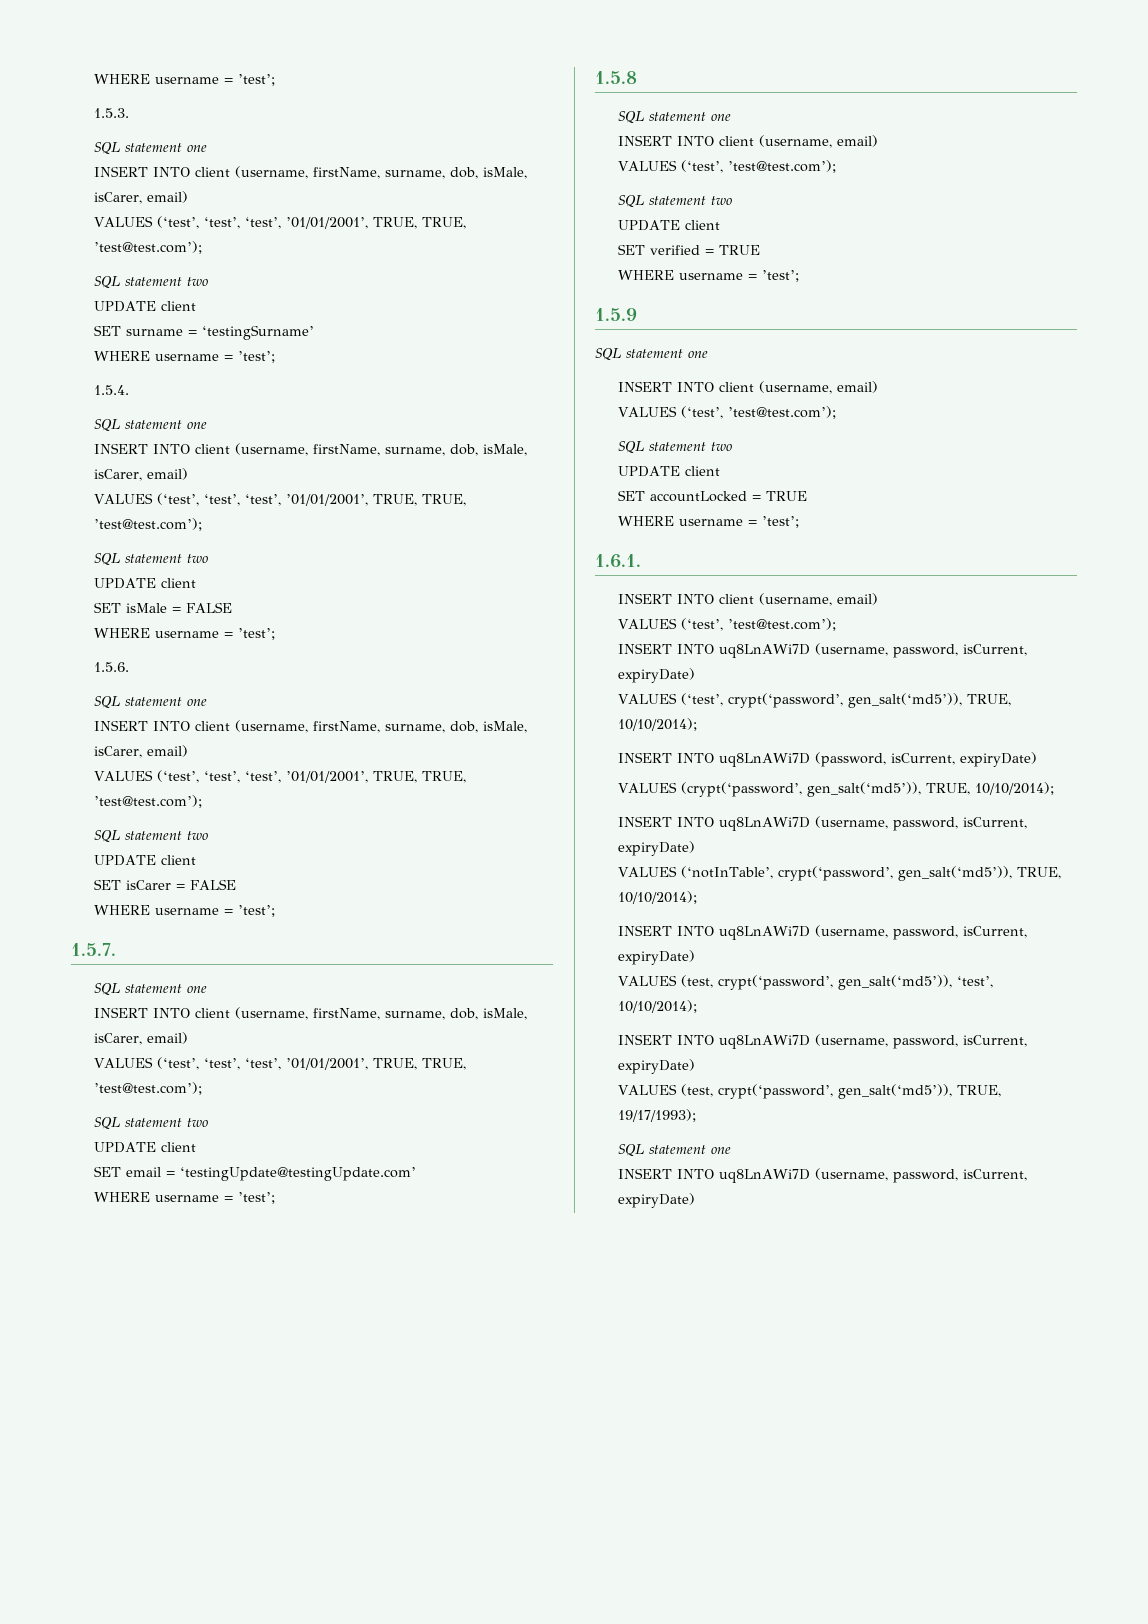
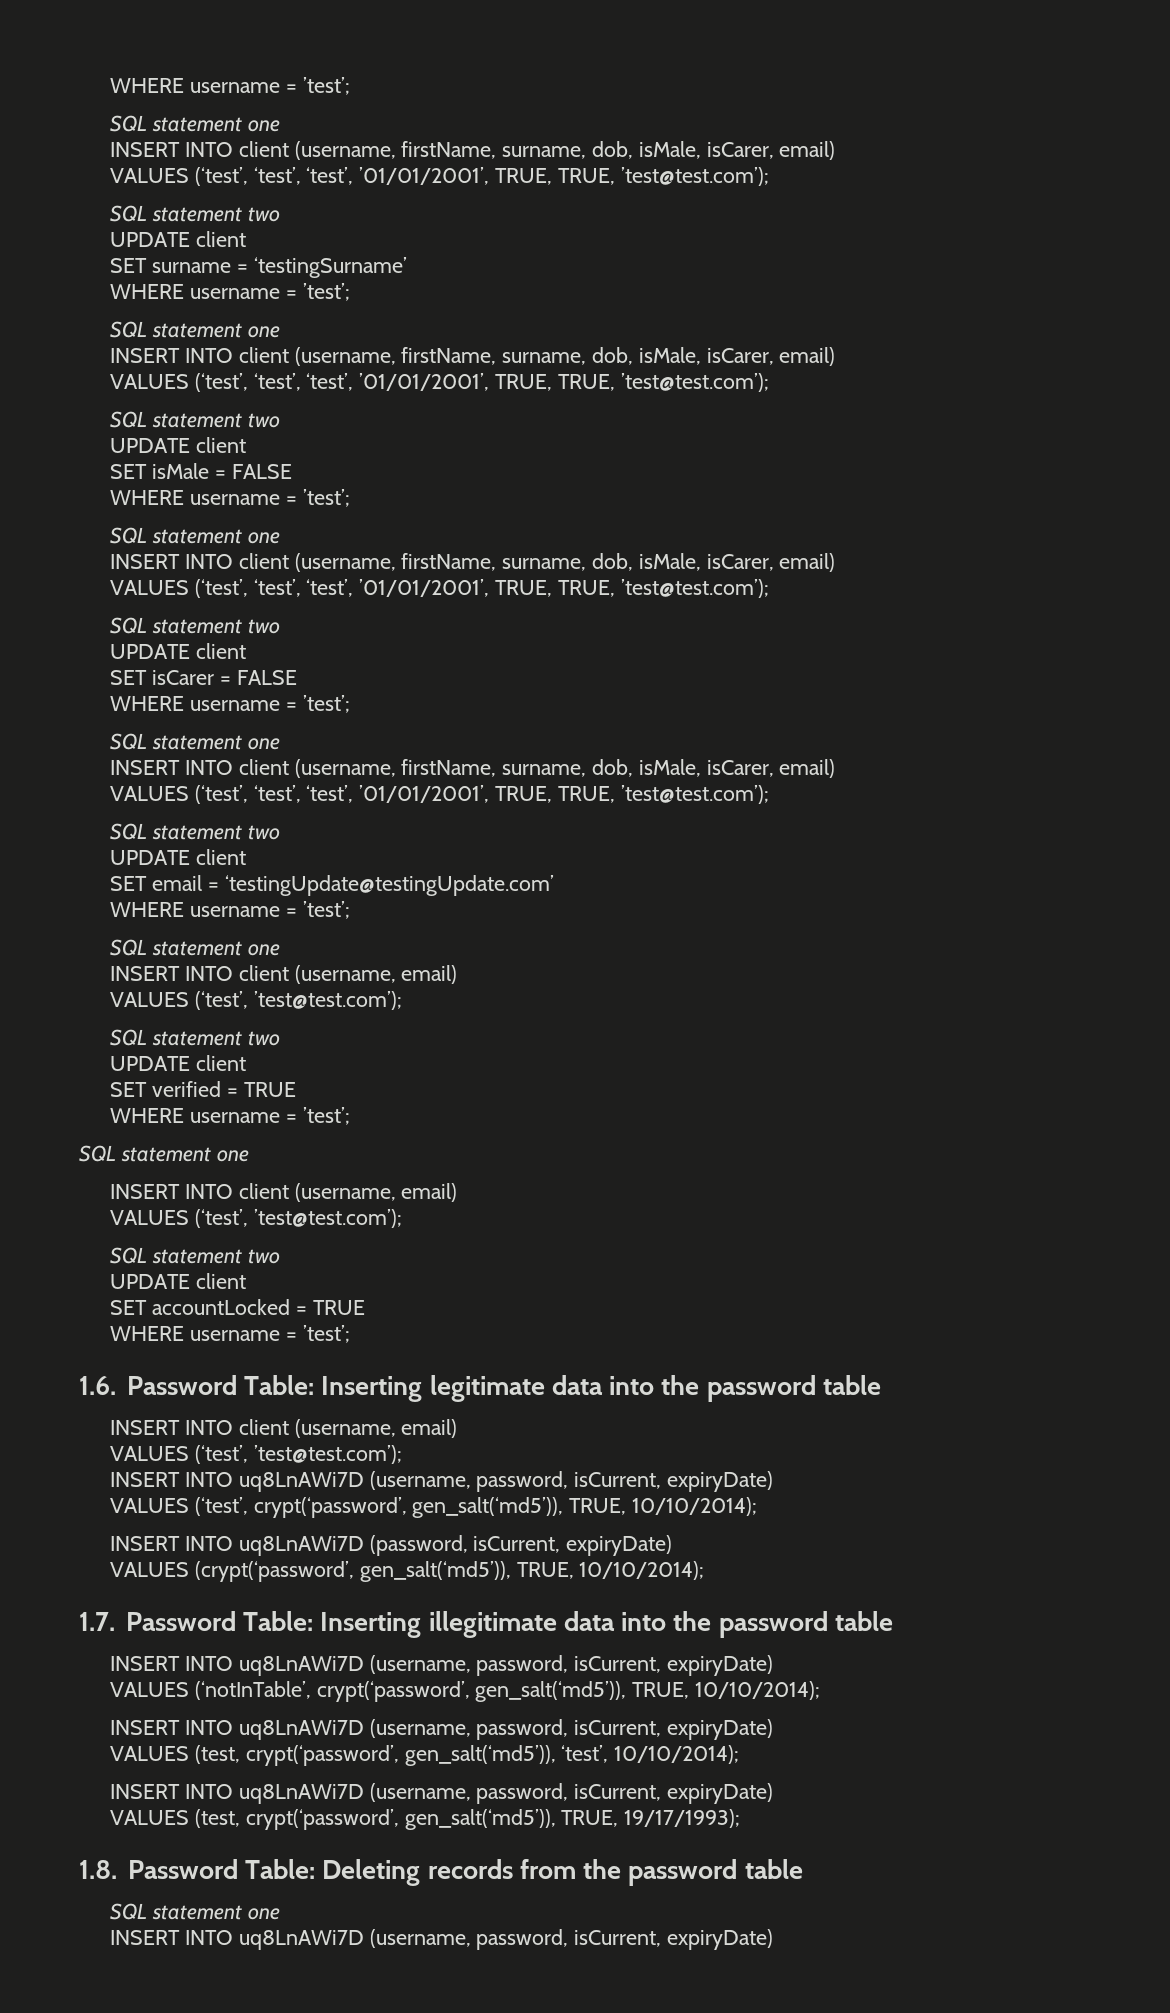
[94,74,276,86] [94,108,130,118] WHERE username = ’test’; // 1.5.3. -> [110,77,350,95] WHERE username = ’test’;
[94,385,130,395] // 1.5.4. -> (350, 292) none
[94,662,130,672] // 1.5.6. -> (350, 498) none
[71,943,116,956] // 1.5.7. -> (350, 704) none
[595,71,637,84] // 1.5.8 -> (350, 910) none
[595,308,637,321] // 1.5.9 -> (350, 1116) none
[595,554,641,568] 1.6.1. -> [79,1375,882,1402] 1.6. Password Table: Inserting legitimate data into the password table
(1055, 788) none -> [79,1611,894,1638] // 1.7. Password Table: Inserting illegitimate data into the password table
(697, 1115) none -> [79,1859,803,1886] // 1.8. Password Table: Deleting records from the password table

